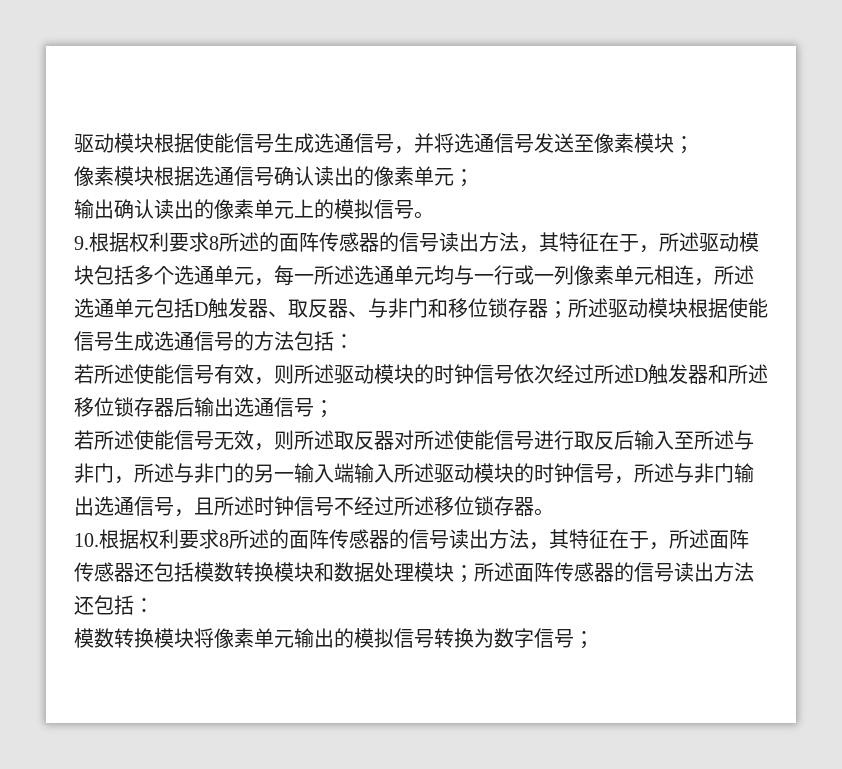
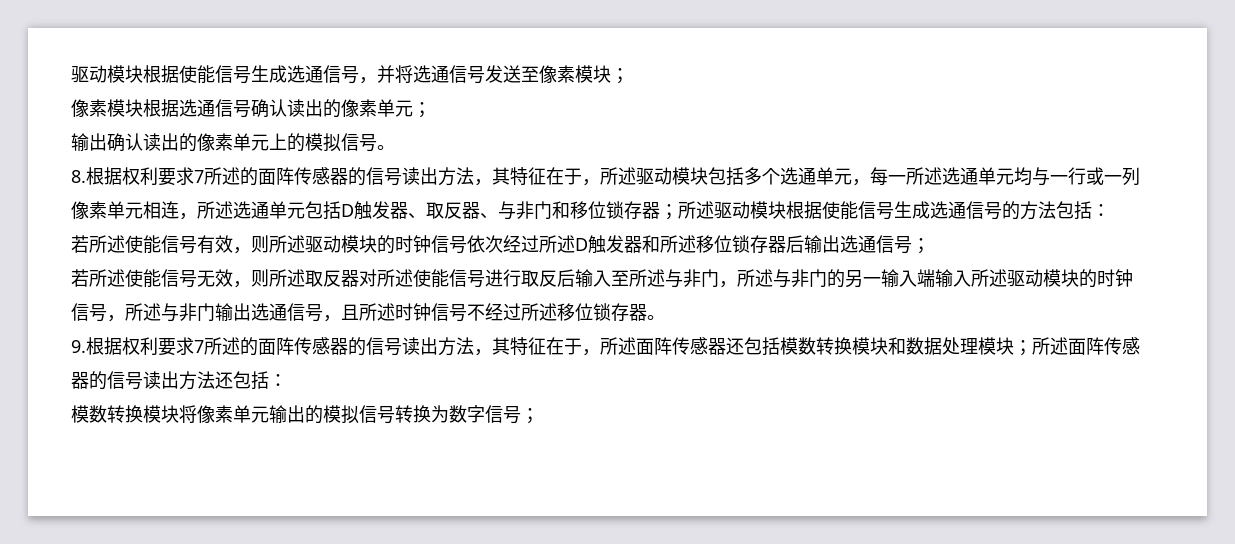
[74,232,219,252] 9.根据权利要求8 -> [71,167,204,186] 8.根据权利要求7
[74,529,229,549] 10.根据权利要求8 -> [71,337,204,356] 9.根据权利要求7

